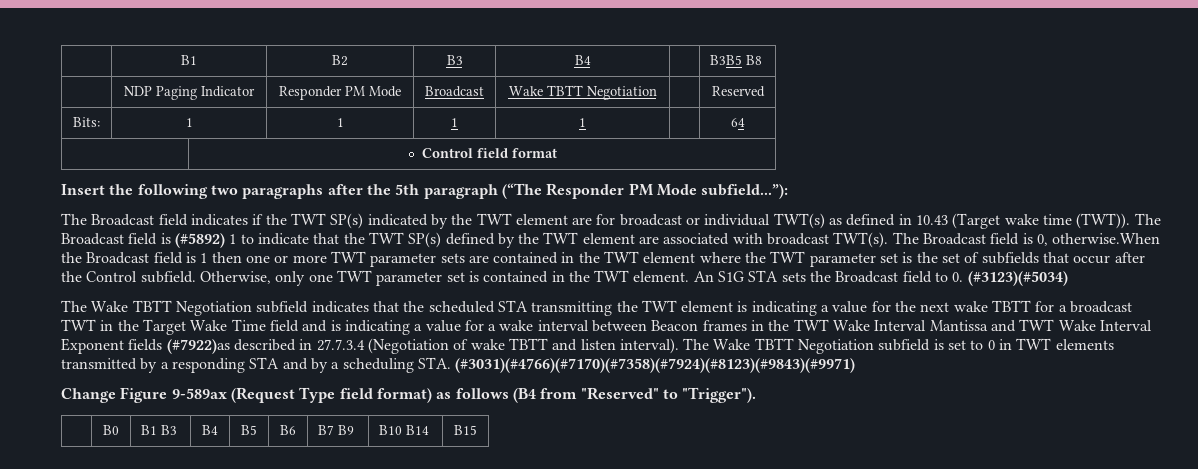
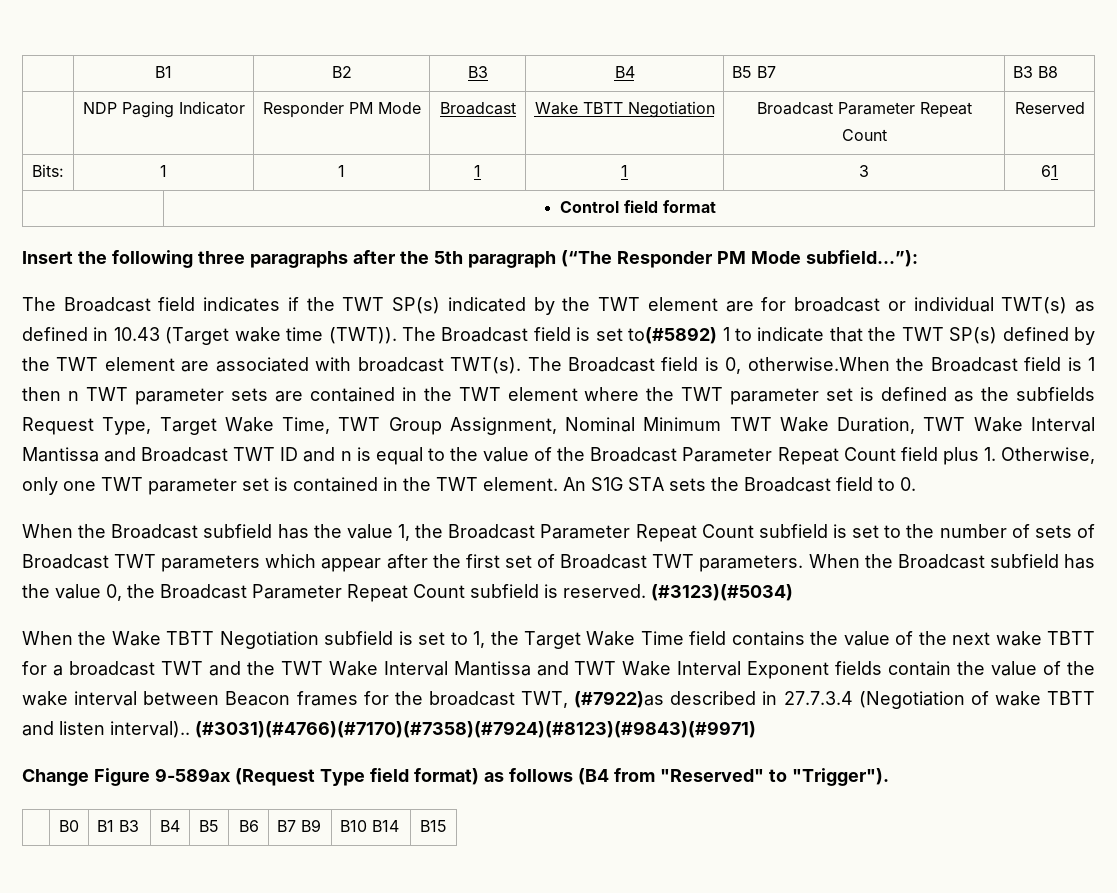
[710,55,743,65] | B3B5 -> [732,66,777,78] [1013,66,1034,78] B5 B7 | B3
(657, 93) none -> [756,102,972,118] [841,129,887,141] Broadcast Parameter Repeat Count
[730,118,745,127] | 64 -> [859,165,869,177] [1041,165,1058,177] 3 | 61
[210,185,238,195] two -> [198,251,245,264] three
[174,233,225,248] (#5892) -> [595,327,718,344] set to(#5892)
[245,255,327,263] one or more -> [67,391,79,401] n
[916,252,1145,264] [61,271,196,283] the set of subfields that occur after the Control subfield. -> [881,387,1096,402] [22,417,1095,435] [22,447,996,465] defined as the subfields Request Type, Target Wake Time, TWT Group Assignment, Nominal Minimum TWT Wake Duration, TWT Wake Interval Mantissa and Broadcast TWT ID and n is equal to the value of the Broadcast Parameter Repeat Count field plus 1.
(964, 277) none -> [22,524,1095,542] [22,554,1095,572] [22,584,646,602] // When the Broadcast subfield has the value 1, the Broadcast Parameter Repeat Count subfield is set to the number of sets of Broadcast TWT parameters which appear after the first set of Broadcast TWT parameters. When the Broadcast subfield has the value 0, the Broadcast Parameter Repeat Count subfield is reserved.
[61,300,891,316] The Wake TBTT Negotiation subfield indicates that the scheduled STA transmitting the TWT element is indicating a value for -> [22,631,914,649] When the Wake TBTT Negotiation subfield is set to 1, the Target Wake Time field contains the value of
[100,319,765,335] in the Target Wake Time field and is indicating a value for a wake interval between Beacon frames in -> [208,661,241,676] and
(163, 345) none -> [888,661,1096,676] [22,691,568,708] contain the value of the wake interval between Beacon frames for the broadcast TWT,
[619,338,1114,354] [61,357,451,373] interval). The Wake TBTT Negotiation subfield is set to 0 in TWT elements transmitted by a responding STA and by a scheduling STA. -> [110,721,190,738] interval)..

